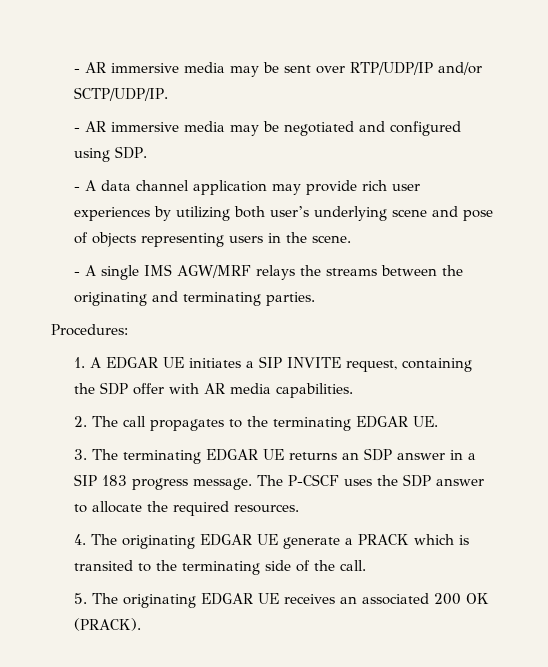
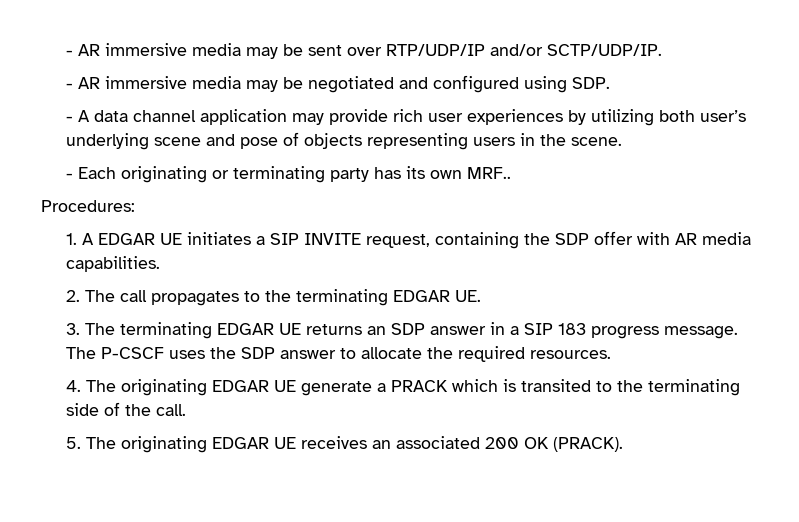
[84,264,463,280] [73,291,315,306] A single IMS AGW/MRF relays the streams between the originating and terminating parties. -> [78,166,512,183] Each originating or terminating party has its own MRF..

